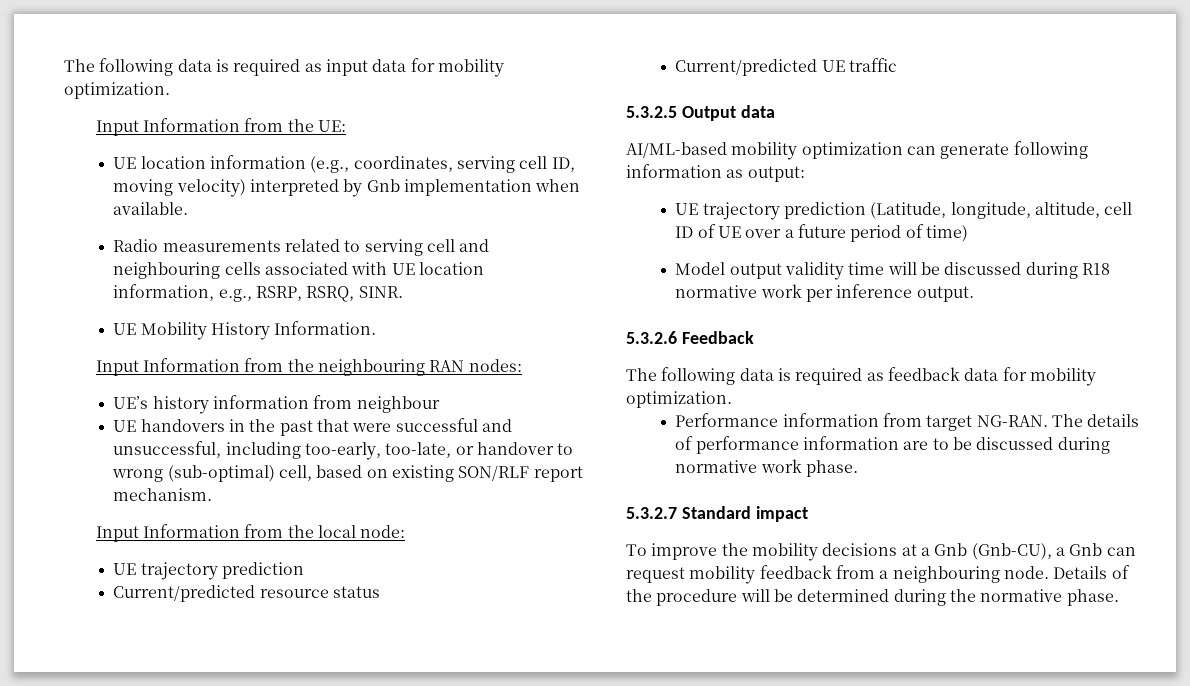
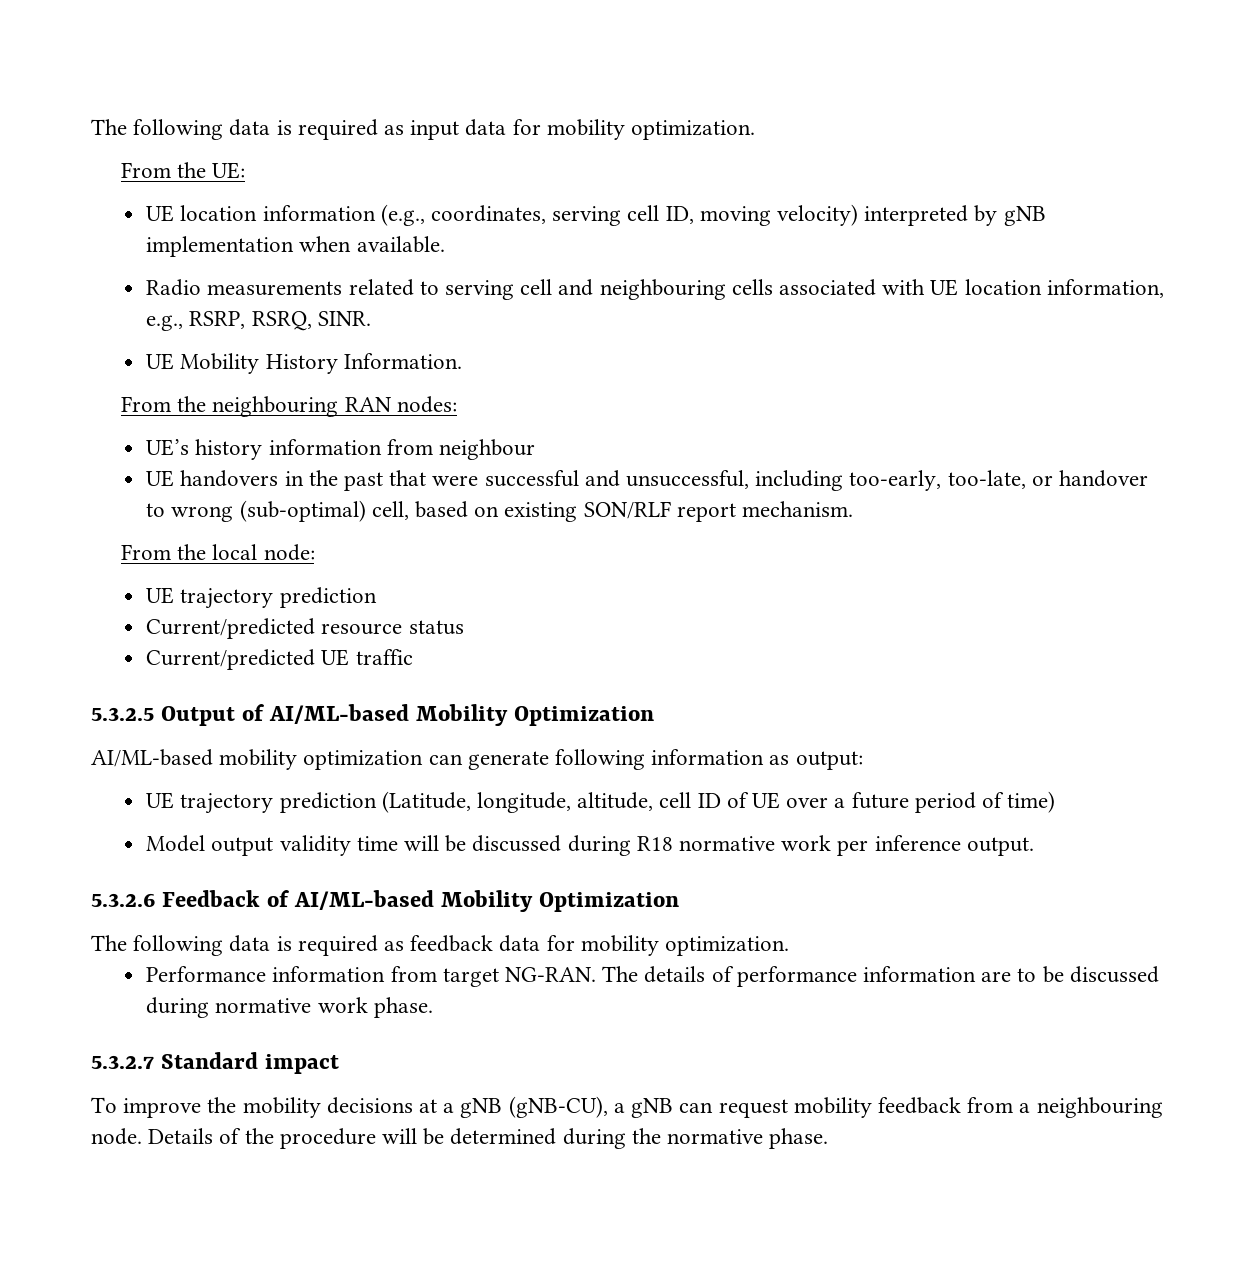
[95,118,284,136] Input Information from -> [120,162,171,178] From
[366,179,400,192] Gnb -> [1003,206,1046,226] gNB
[95,358,284,376] Input Information from -> [120,396,171,412] From
[95,524,284,542] Input Information from -> [120,544,171,560] From
[740,105,775,118] data -> [242,704,655,726] of AI/ML-based Mobility Optimization
(754, 337) none -> [267,890,680,912] of AI/ML-based Mobility Optimization
[934,543,1103,560] Gnb (Gnb-CU), a Gnb -> [460,1096,674,1118] gNB (gNB-CU), a gNB

